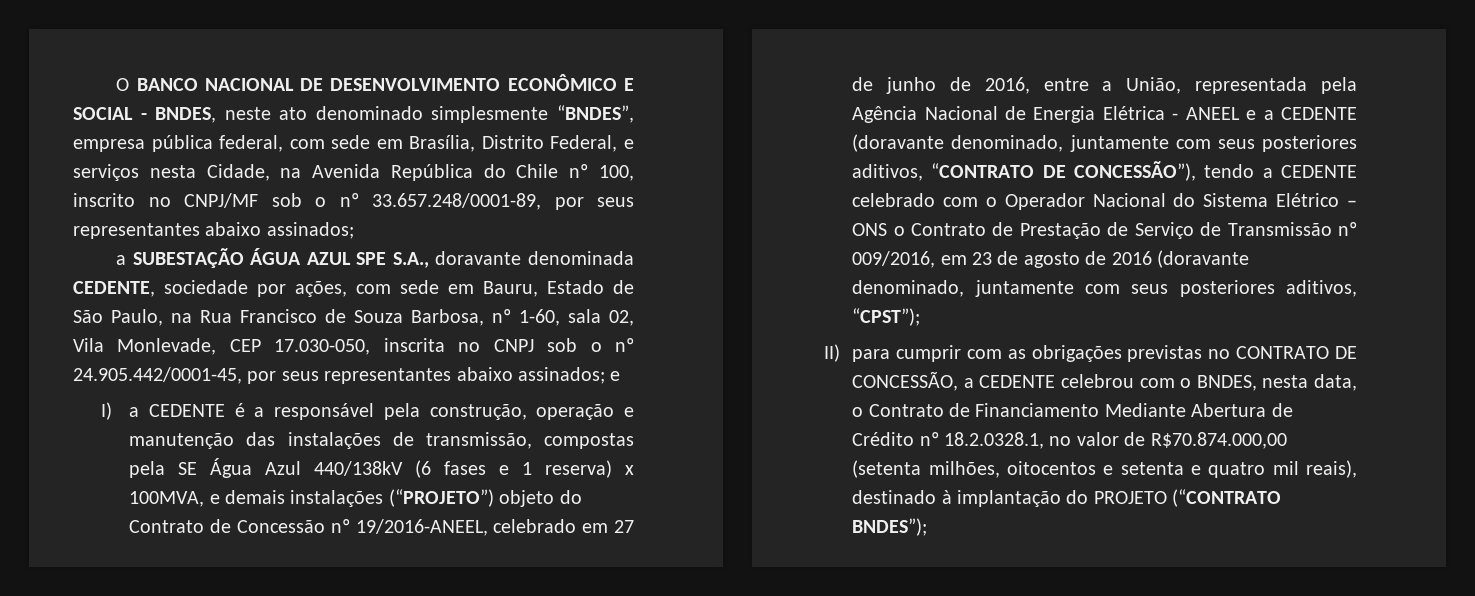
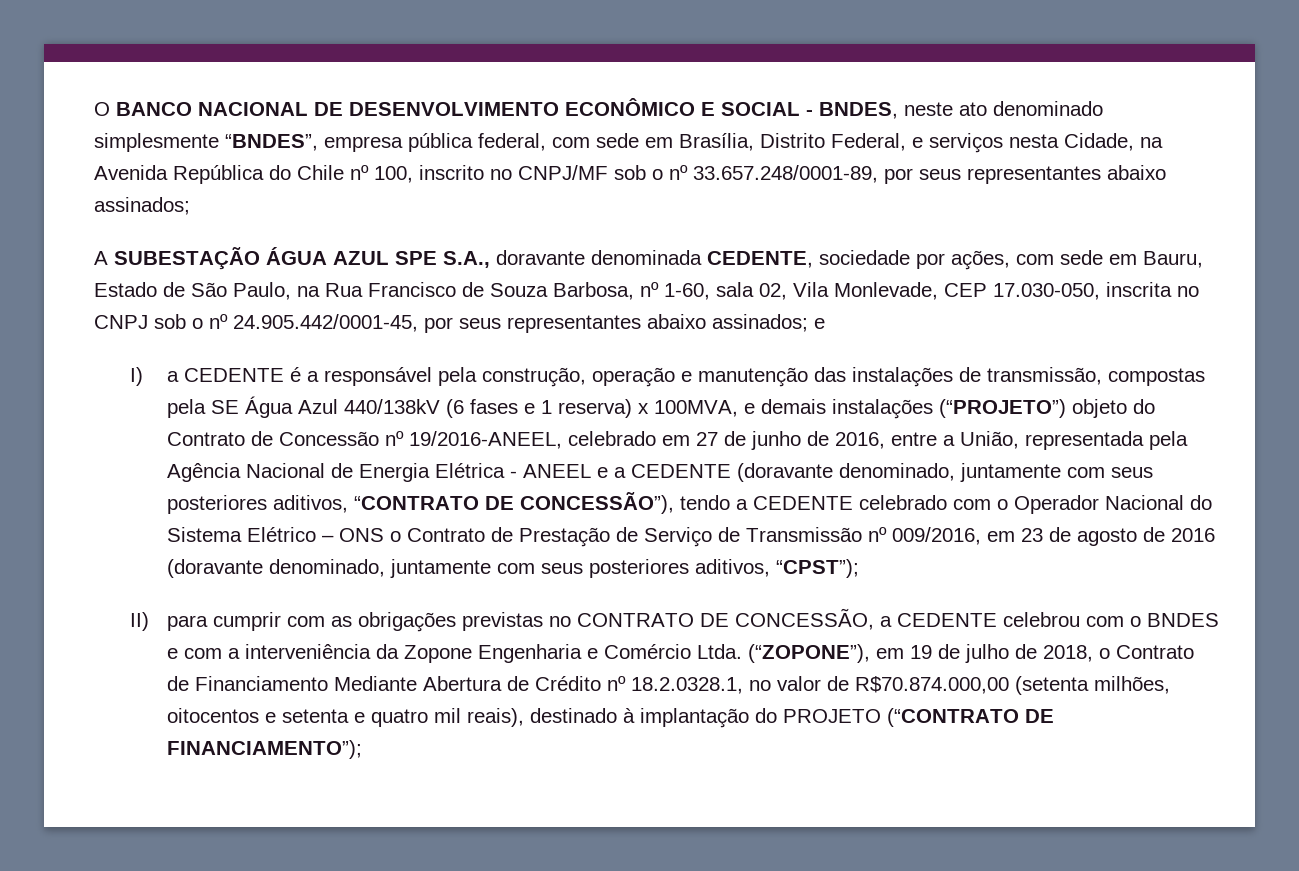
[116,255,127,265] a -> [94,251,108,265] A
[1196,374,1357,391] BNDES, nesta data, -> [1146,613,1219,627] [166,644,1093,663] BNDES e com a interveniência da Zopone Engenharia e Comércio Ltda. (“ZOPONE”), em 19 de julho de 2018,
[852,518,928,536] BNDES”); -> [1024,709,1054,723] [166,740,362,759] DE FINANCIAMENTO”);

